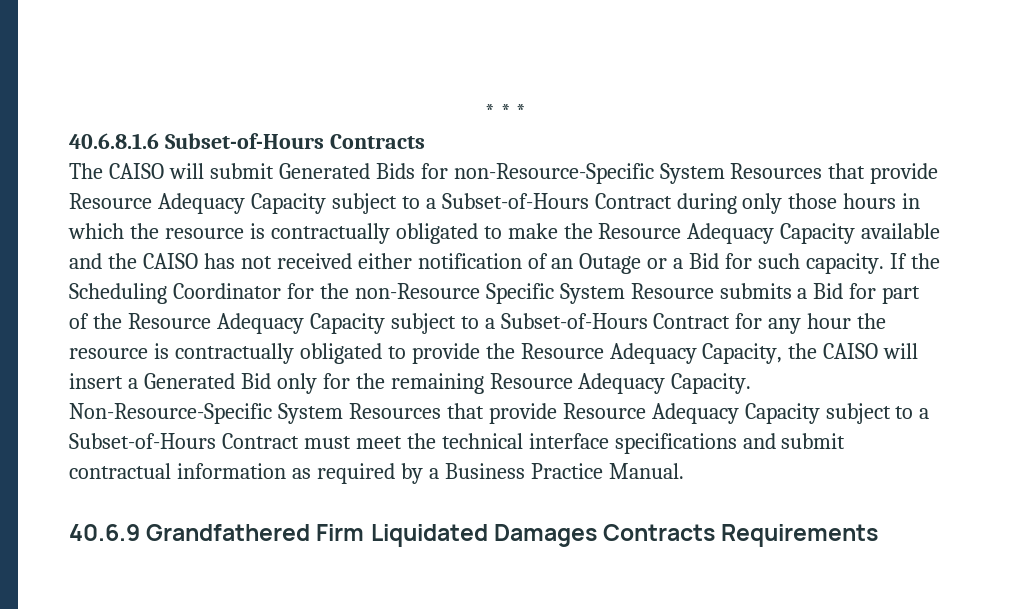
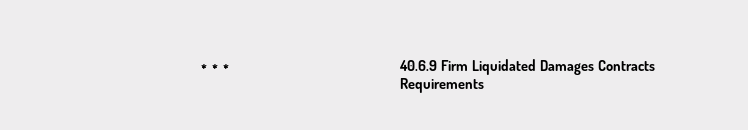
[69,133,425,149] [69,163,939,184] [69,193,921,214] [68,223,941,244] [69,253,940,274] [69,283,921,304] [69,313,887,334] [69,343,919,364] [69,373,752,394] [69,403,930,424] [69,433,846,454] [69,463,684,484] // 40.6.8.1.6 Subset-of-Hours Contracts // The CAISO will submit Generated Bids for non-Resource-Specific System Resources that provide Resource Adequacy Capacity subject to a Subset-of-Hours Contract during only those hours in which the resource is contractually obligated to make the Resource Adequacy Capacity available and the CAISO has not received either notification of an Outage or a Bid for such capacity. If the Scheduling Coordinator for the non-Resource Specific System Resource submits a Bid for part of the Resource Adequacy Capacity subject to a Subset-of-Hours Contract for any hour the resource is contractually obligated to provide the Resource Adequacy Capacity, the CAISO will insert a Generated Bid only for the remaining Resource Adequacy Capacity. Non-Resource-Specific System Resources that provide Resource Adequacy Capacity subject to a Subset-of-Hours Contract must meet the technical interface specifications and submit contractual information as required by a Business Practice Manual. -> (229, 69) none
[146,524,311,541] Grandfathered -> (437, 65) none

